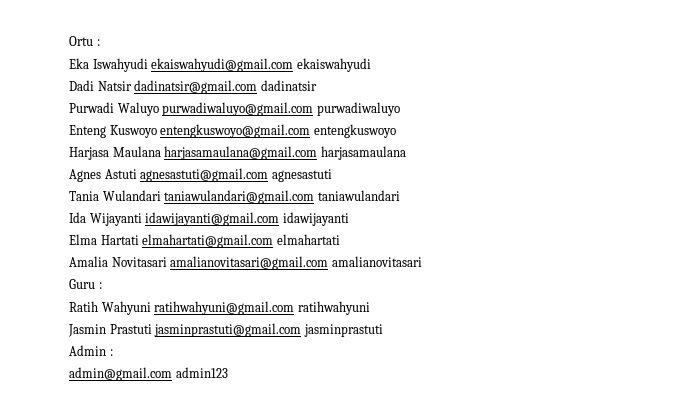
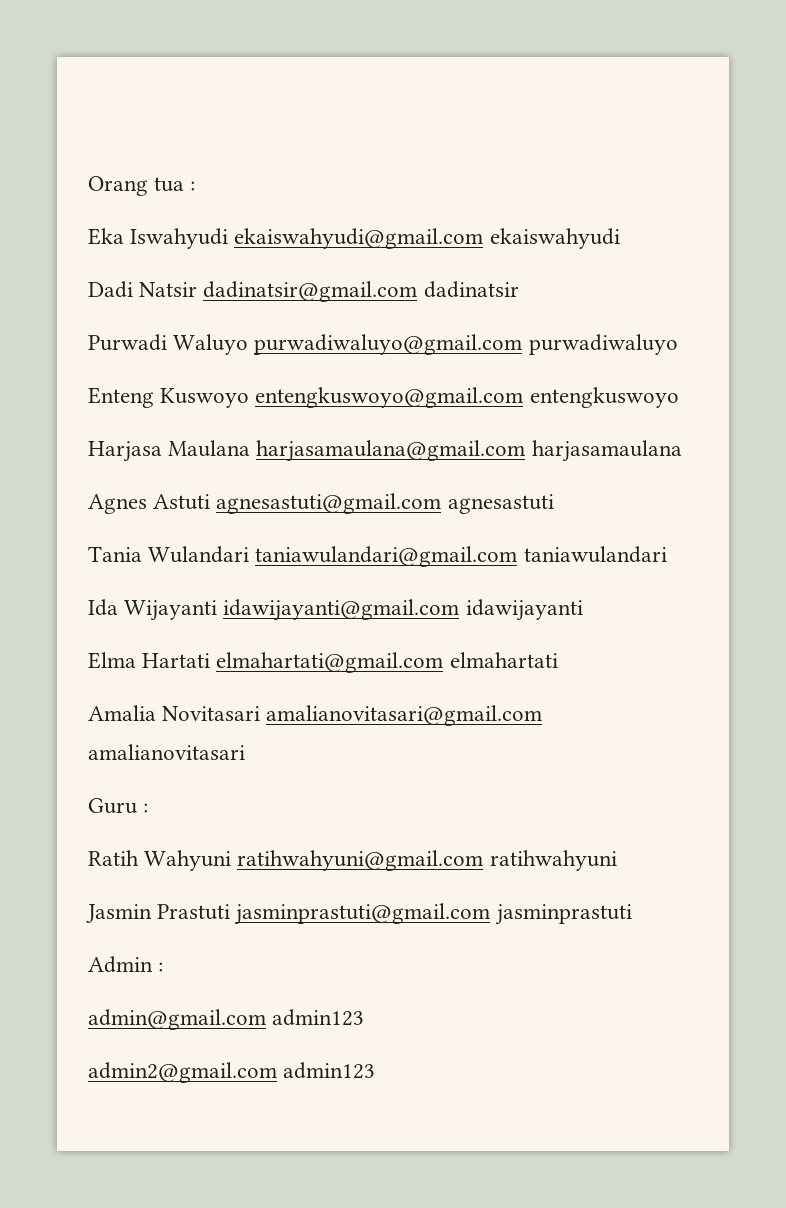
[69,36,93,46] Ortu -> [88,176,185,196] Orang tua
(228, 372) none -> [88,1062,376,1083] // admin2@gmail.com admin123

